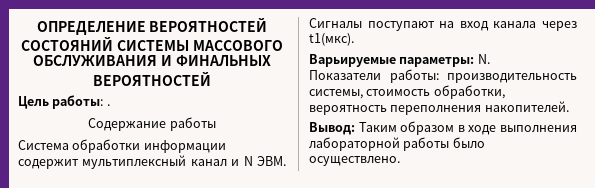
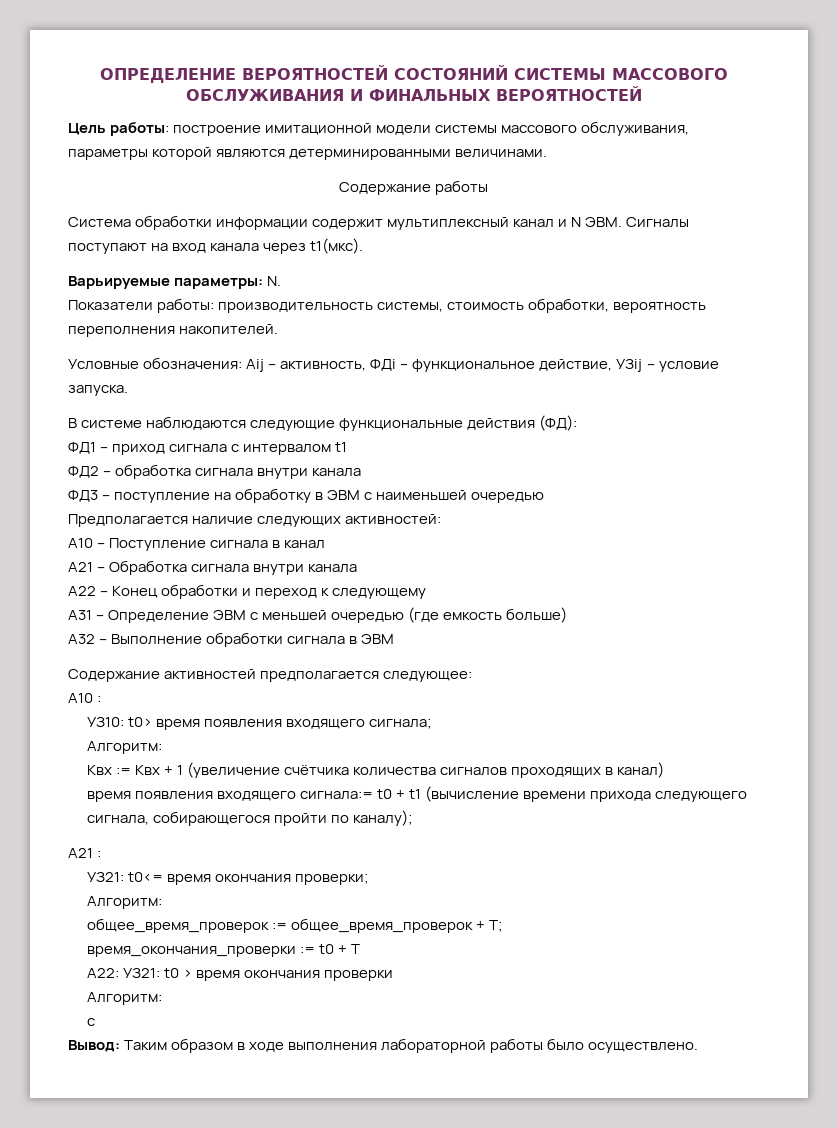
[106,104,110,106] . -> [173,121,690,136] [68,147,548,160] построение имитационной модели системы массового обслуживания, параметры которой являются детерминированными величинами.
(569, 106) none -> [68,357,719,372] [68,385,128,396] [68,415,578,431] [68,442,348,455] [68,464,362,479] [68,488,545,503] [68,514,442,527] [68,538,326,551] [68,560,358,575] [68,584,427,599] [68,607,568,623] [68,632,395,647] [68,669,473,682] [68,693,102,703] [86,717,432,730] [86,741,162,754] [86,762,665,778] [86,786,748,802] [86,810,413,826] [68,848,102,858] [86,872,369,885] [86,896,162,909] [86,918,503,933] [86,944,360,957] [86,968,393,981] [86,992,162,1005] [86,1018,95,1026] // Условные обозначения: Аij – активность, ФДi – функциональное действие, УЗij – условие запуска. // В системе наблюдаются следующие функциональные действия (ФД): // ФД1 – приход сигнала с интервалом t1 // ФД2 – обработка сигнала внутри канала // ФД3 – поступление на обработку в ЭВМ с наименьшей очередью // Предполагается наличие следующих активностей: // А10 – Поступление сигнала в канал // А21 – Обработка сигнала внутри канала // А22 – Конец обработки и переход к следующему // А31 – Определение ЭВМ с меньшей очередью (где емкость больше) // А32 – Выполнение обработки сигнала в ЭВМ // Содержание активностей предполагается следующее: // А10 : // УЗ10: t0> время появления входящего сигнала; // Алгоритм: // Квх := Квх + 1 (увеличение счётчика количества сигналов проходящих в канал) // время появления входящего сигнала:= t0 + t1 (вычисление времени прихода следующего сигнала, собирающегося пройти по каналу); // А21 : // УЗ21: t0<= время окончания проверки; // Алгоритм: // общее_время_проверок := общее_время_проверок + T; // время_окончания_проверки := t0 + T // А22: УЗ21: t0 > время окончания проверки // Алгоритм: // с

